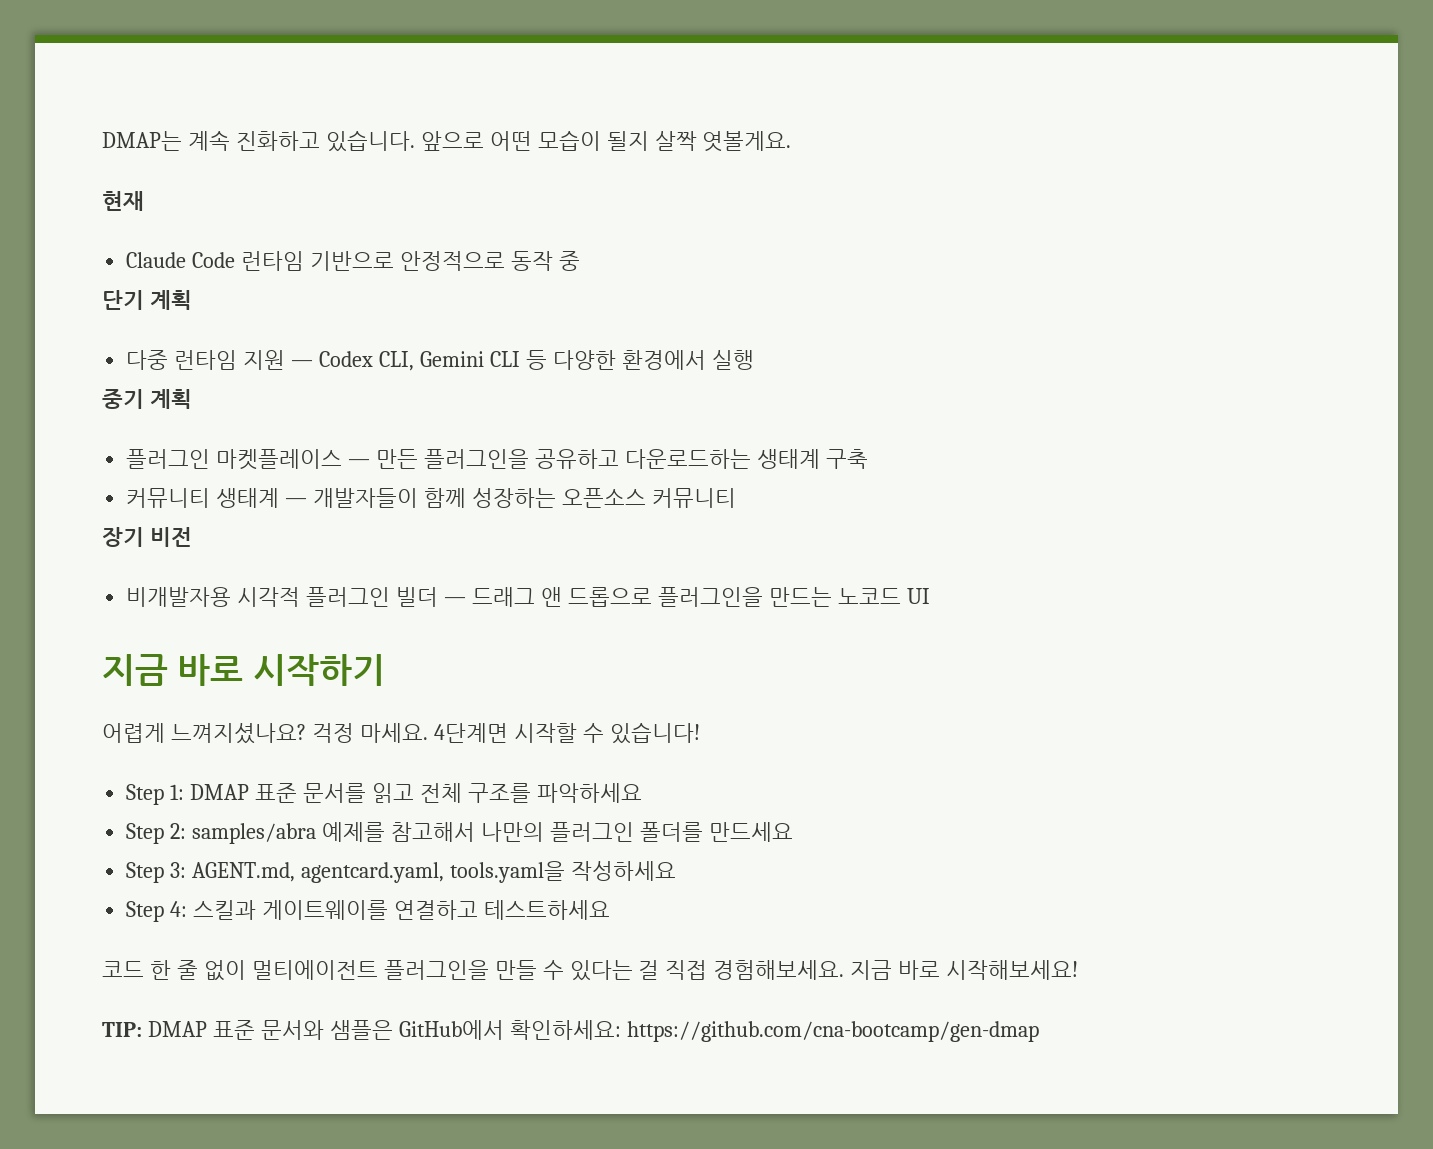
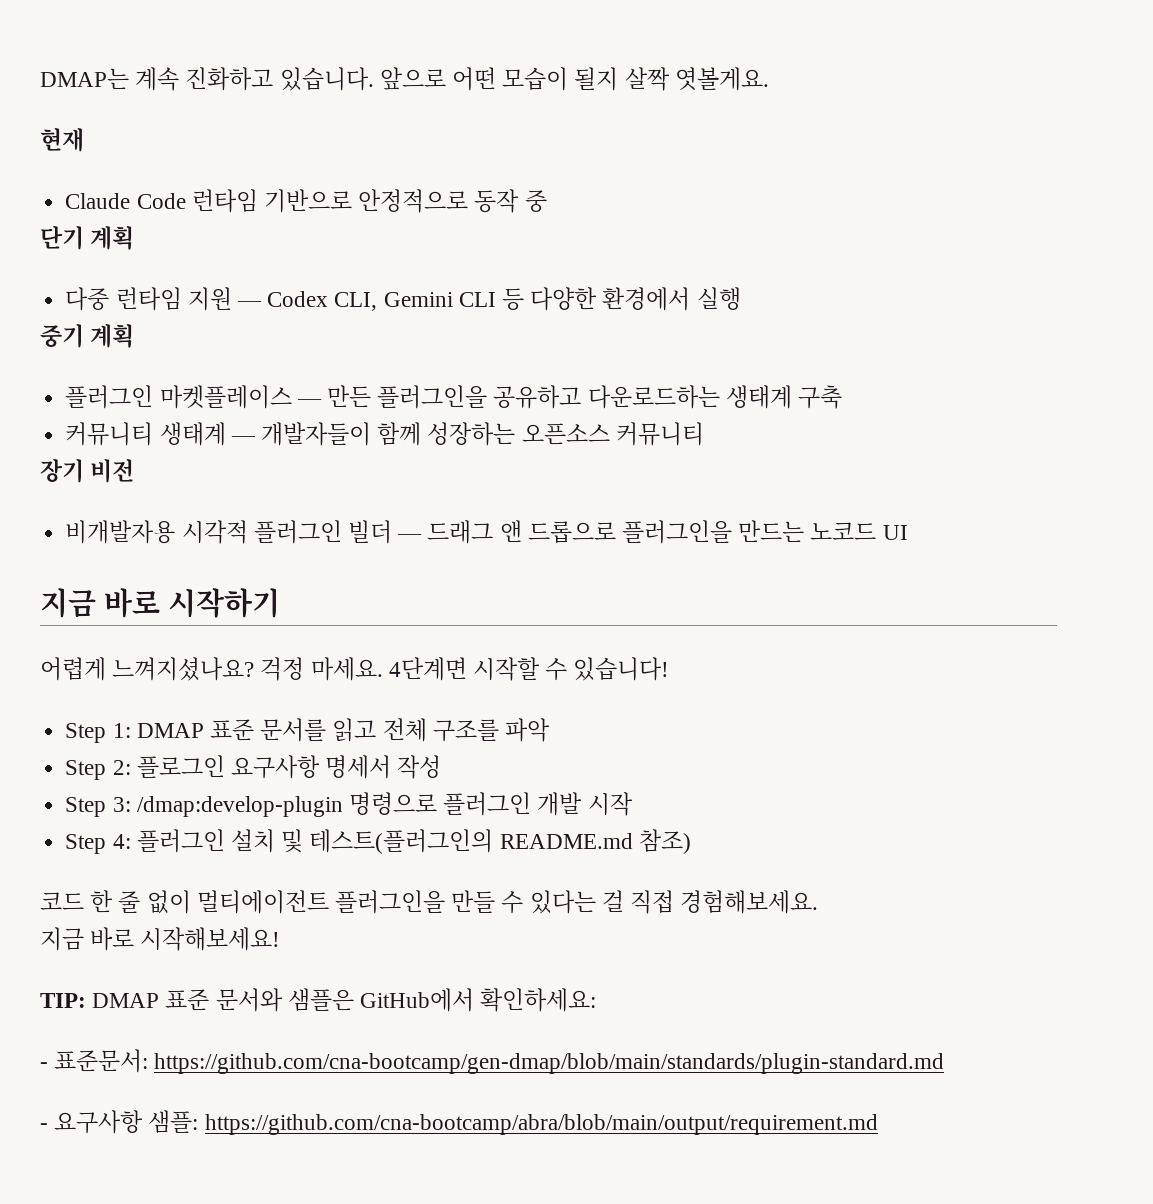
[536,783,642,803] 파악하세요 -> [504,718,550,742] 파악
[192,822,793,844] [126,861,676,883] [126,900,610,922] samples/abra 예제를 참고해서 나만의 플러그인 폴더를 만드세요 // Step 3: AGENT.md, agentcard.yaml, tools.yaml을 작성하세요 // Step 4: 스킬과 게이트웨이를 연결하고 테스트하세요 -> [136,755,442,779] [65,792,633,817] [65,829,691,854] 플로그인 요구사항 명세서 작성 // Step 3: /dmap:develop-plugin 명령으로 플러그인 개발 시작 // Step 4: 플러그인 설치 및 테스트(플러그인의 README.md 참조)
(845, 970) none -> (819, 902) //
[626,1021,1039,1042] https://github.com/cna-bootcamp/gen-dmap -> [40,1049,945,1074] [40,1110,878,1135] // - 표준문서: https://github.com/cna-bootcamp/gen-dmap/blob/main/standards/plugin-standard.md // - 요구사항 샘플: https://github.com/cna-bootcamp/abra/blob/main/output/requirement.md

